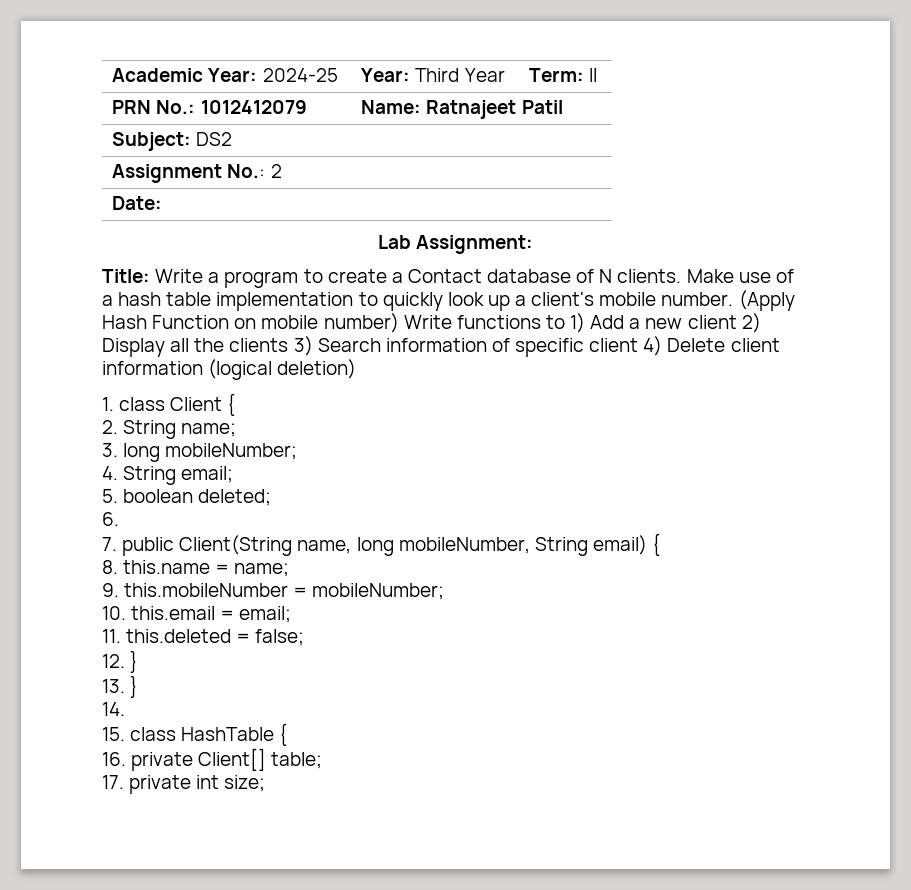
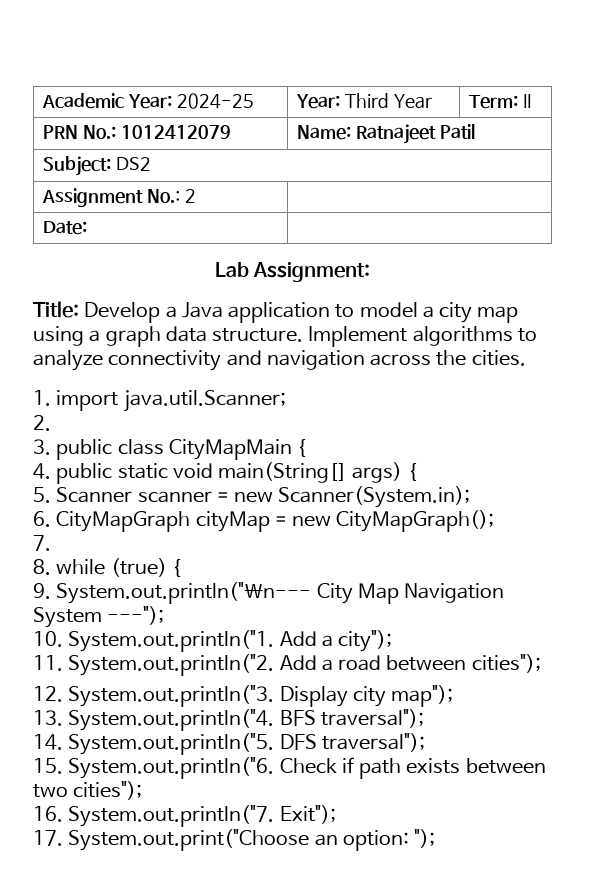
[155,269,794,288] [102,290,795,311] [102,313,761,333] [102,336,780,357] [102,359,357,380] [102,393,236,416] [102,420,237,439] [102,443,298,462] [102,466,234,485] [102,489,272,506] [102,512,119,526] [102,533,661,556] [102,560,290,577] [102,583,445,600] [102,606,292,623] [102,629,305,646] [102,650,139,673] [102,675,139,698] [102,702,125,716] [102,723,288,746] [102,748,323,771] [102,775,266,794] Write a program to create a Contact database of N clients. Make use of a hash table implementation to quickly look up a client's mobile number. (Apply Hash Function on mobile number) Write functions to 1) Add a new client 2) Display all the clients 3) Search information of specific client 4) Delete client information (logical deletion) // 1. class Client { // 2. String name; // 3. long mobileNumber; // 4. String email; // 5. boolean deleted; // 6. // 7. public Client(String name, long mobileNumber, String email) { // 8. this.name = name; // 9. this.mobileNumber = mobileNumber; // 10. this.email = email; // 11. this.deleted = false; // 12. } // 13. } // 14. // 15. class HashTable { // 16. private Client[] table; // 17. private int size; -> [84,302,519,323] [33,326,537,347] [33,350,526,371] [33,390,286,412] [33,415,51,431] [33,439,307,460] [33,462,417,484] [33,486,471,508] [33,510,495,532] [33,535,51,551] [33,558,181,577] [33,582,505,604] [33,606,165,628] [33,630,393,652] [33,654,541,676] [33,685,454,707] [33,709,424,731] [33,733,425,755] [33,757,546,779] [33,781,143,800] [33,805,336,827] [33,829,436,851] Develop a Java application to model a city map using a graph data structure. Implement algorithms to analyze connectivity and navigation across the cities. // 1. import java.util.Scanner; // 2. // 3. public class CityMapMain { // 4. public static void main(String[] args) { // 5. Scanner scanner = new Scanner(System.in); // 6. CityMapGraph cityMap = new CityMapGraph(); // 7. // 8. while (true) { // 9. System.out.println("\n--- City Map Navigation System ---"); // 10. System.out.println("1. Add a city"); // 11. System.out.println("2. Add a road between cities"); // 12. System.out.println("3. Display city map"); // 13. System.out.println("4. BFS traversal"); // 14. System.out.println("5. DFS traversal"); // 15. System.out.println("6. Check if path exists between two cities"); // 16. System.out.println("7. Exit"); // 17. System.out.print("Choose an option: ");

